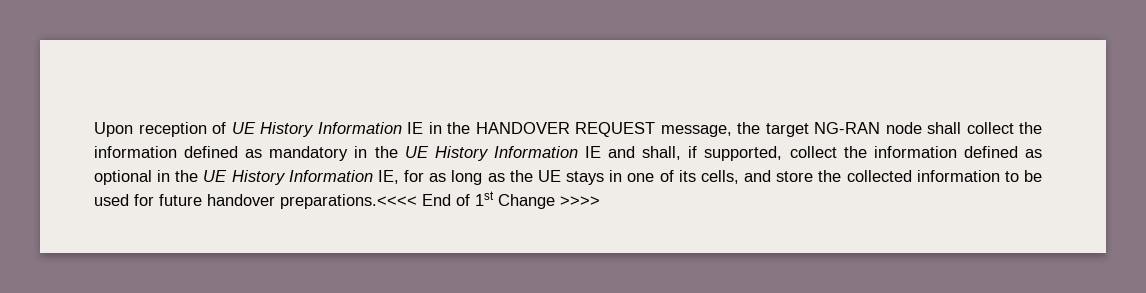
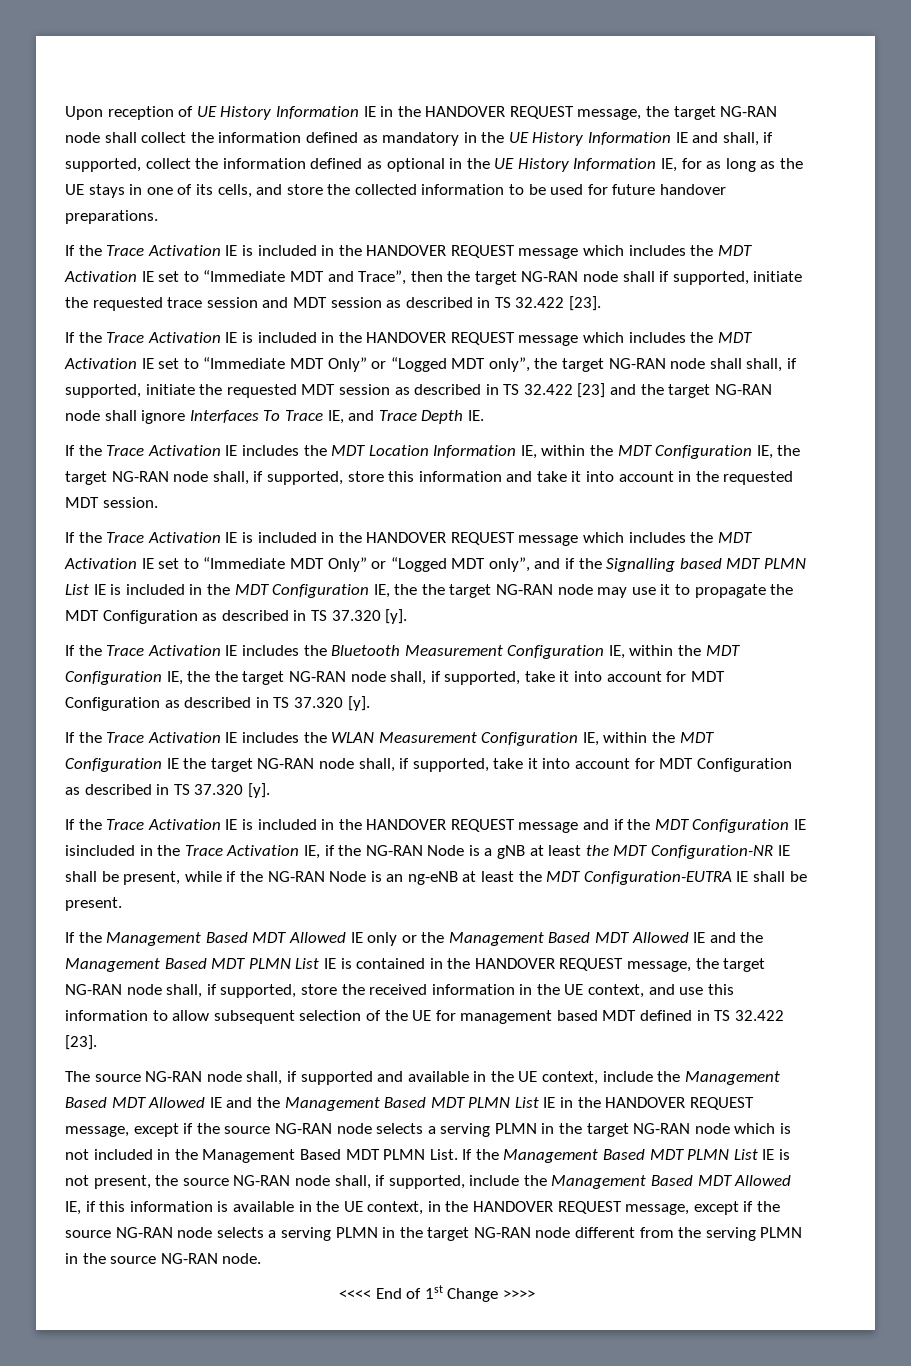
[280,194,417,209] preparations.<<<< -> [65,210,158,224] [65,245,752,259] [64,270,803,285] [65,296,602,311] [65,332,752,346] [64,357,798,372] [65,383,772,398] [65,410,484,424] [65,445,801,459] [65,471,794,485] [65,497,158,508] [65,532,752,546] [64,557,807,572] [65,584,794,598] [65,609,408,624] [65,645,740,659] [65,671,725,685] [65,696,370,711] [65,732,714,746] [65,758,792,772] [65,783,270,798] [65,819,807,833] [65,845,790,859] [65,871,807,885] [65,897,122,911] [65,932,764,946] [65,958,766,972] [65,984,734,998] [65,1010,784,1024] [65,1035,97,1050] [65,1071,780,1085] [65,1097,754,1111] [65,1123,792,1137] [65,1149,791,1163] [65,1175,792,1189] [65,1201,781,1215] [65,1227,803,1241] [65,1253,262,1264] [339,1290,372,1299] preparations. // If the Trace Activation IE is included in the HANDOVER REQUEST message which includes the MDT Activation IE set to “Immediate MDT and Trace”, then the target NG-RAN node shall if supported, initiate the requested trace session and MDT session as described in TS 32.422 [23]. // If the Trace Activation IE is included in the HANDOVER REQUEST message which includes the MDT Activation IE set to “Immediate MDT Only” or “Logged MDT only”, the target NG-RAN node shall shall, if supported, initiate the requested MDT session as described in TS 32.422 [23] and the target NG-RAN node shall ignore Interfaces To Trace IE, and Trace Depth IE. // If the Trace Activation IE includes the MDT Location Information IE, within the MDT Configuration IE, the target NG-RAN node shall, if supported, store this information and take it into account in the requested MDT session. // If the Trace Activation IE is included in the HANDOVER REQUEST message which includes the MDT Activation IE set to “Immediate MDT Only” or “Logged MDT only”, and if the Signalling based MDT PLMN List IE is included in the MDT Configuration IE, the the target NG-RAN node may use it to propagate the MDT Configuration as described in TS 37.320 [y]. // If the Trace Activation IE includes the Bluetooth Measurement Configuration IE, within the MDT Configuration IE, the the target NG-RAN node shall, if supported, take it into account for MDT Configuration as described in TS 37.320 [y]. // If the Trace Activation IE includes the WLAN Measurement Configuration IE, within the MDT Configuration IE the target NG-RAN node shall, if supported, take it into account for MDT Configuration as described in TS 37.320 [y]. // If the Trace Activation IE is included in the HANDOVER REQUEST message and if the MDT Configuration IE isincluded in the Trace Activation IE, if the NG-RAN Node is a gNB at least the MDT Configuration-NR IE shall be present, while if the NG-RAN Node is an ng-eNB at least the MDT Configuration-EUTRA IE shall be present. // If the Management Based MDT Allowed IE only or the Management Based MDT Allowed IE and the Management Based MDT PLMN List IE is contained in the HANDOVER REQUEST message, the target NG-RAN node shall, if supported, store the received information in the UE context, and use this information to allow subsequent selection of the UE for management based MDT defined in TS 32.422 [23]. // The source NG-RAN node shall, if supported and available in the UE context, include the Management Based MDT Allowed IE and the Management Based MDT PLMN List IE in the HANDOVER REQUEST message, except if the source NG-RAN node selects a serving PLMN in the target NG-RAN node which is not included in the Management Based MDT PLMN List. If the Management Based MDT PLMN List IE is not present, the source NG-RAN node shall, if supported, include the Management Based MDT Allowed IE, if this information is available in the UE context, in the HANDOVER REQUEST message, except if the source NG-RAN node selects a serving PLMN in the target NG-RAN node different from the serving PLMN in the source NG-RAN node. // <<<<

